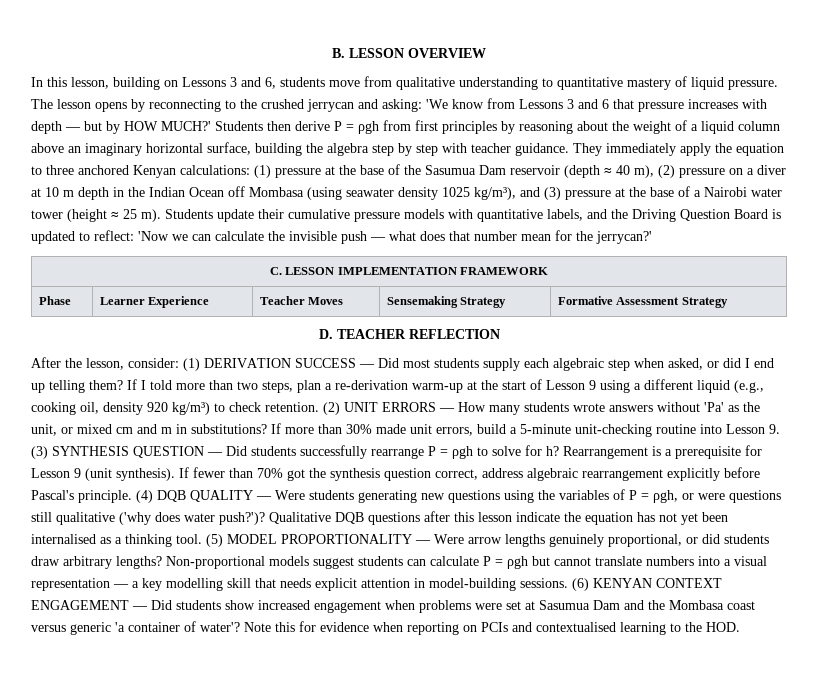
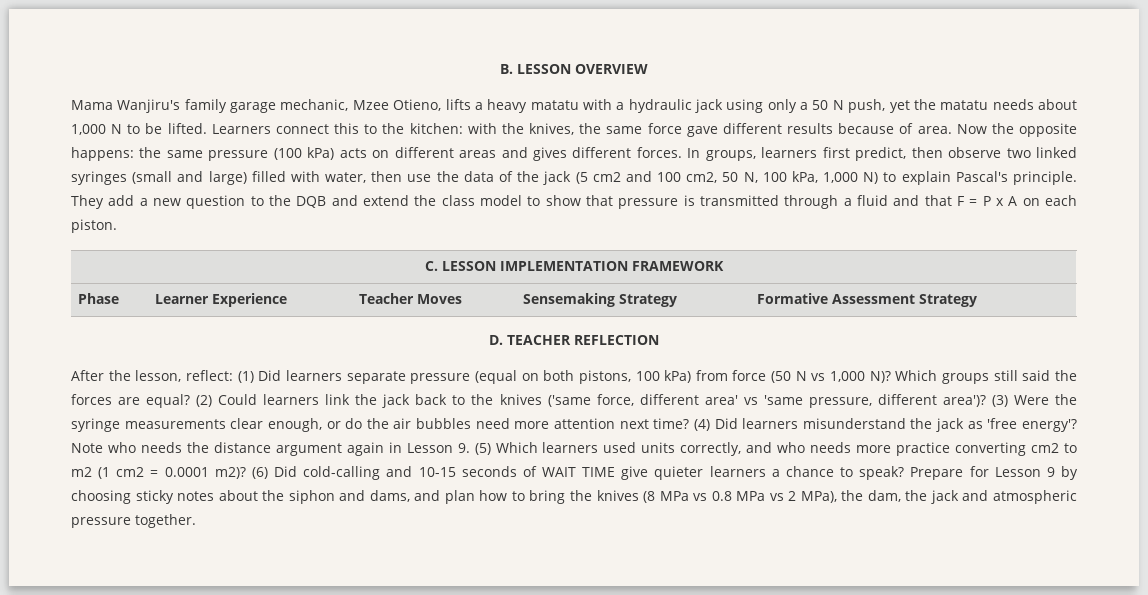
[31,76,778,90] [31,98,767,112] [31,120,780,134] [31,142,784,156] [31,164,786,178] [31,186,782,200] [31,209,781,222] [31,230,652,244] In this lesson, building on Lessons 3 and 6, students move from qualitative understanding to quantitative mastery of liquid pressure. The lesson opens by reconnecting to the crushed jerrycan and asking: 'We know from Lessons 3 and 6 that pressure increases with depth — but by HOW MUCH?' Students then derive P = ρgh from first principles by reasoning about the weight of a liquid column above an imaginary horizontal surface, building the algebra step by step with teacher guidance. They immediately apply the equation to three anchored Kenyan calculations: (1) pressure at the base of the Sasumua Dam reservoir (depth ≈ 40 m), (2) pressure on a diver at 10 m depth in the Indian Ocean off Mombasa (using seawater density 1025 kg/m³), and (3) pressure at the base of a Nairobi water tower (height ≈ 25 m). Students update their cumulative pressure models with quantitative labels, and the Driving Question Board is updated to reflect: 'Now we can calculate the invisible push — what does that number mean for the jerrycan?' -> [71,99,1078,113] [71,123,1077,137] [71,147,1078,161] [71,171,1078,185] [71,195,1078,209] [71,219,117,233] Mama Wanjiru's family garage mechanic, Mzee Otieno, lifts a heavy matatu with a hydraulic jack using only a 50 N push, yet the matatu needs about 1,000 N to be lifted. Learners connect this to the kitchen: with the knives, the same force gave different results because of area. Now the opposite happens: the same pressure (100 kPa) acts on different areas and gives different forces. In groups, learners first predict, then observe two linked syringes (small and large) filled with water, then use the data of the jack (5 cm2 and 100 cm2, 50 N, 100 kPa, 1,000 N) to explain Pascal's principle. They add a new question to the DQB and extend the class model to show that pressure is transmitted through a fluid and that F = P x A on each piston.
[128,358,774,371] [31,379,764,393] [31,402,760,415] [31,423,780,437] [31,445,762,459] [31,467,760,481] [31,489,781,503] [31,511,728,525] [31,534,769,547] [31,556,767,569] [31,578,722,591] [31,600,755,613] [31,621,740,635] consider: (1) DERIVATION SUCCESS — Did most students supply each algebraic step when asked, or did I end up telling them? If I told more than two steps, plan a re-derivation warm-up at the start of Lesson 9 using a different liquid (e.g., cooking oil, density 920 kg/m³) to check retention. (2) UNIT ERRORS — How many students wrote answers without 'Pa' as the unit, or mixed cm and m in substitutions? If more than 30% made unit errors, build a 5-minute unit-checking routine into Lesson 9. (3) SYNTHESIS QUESTION — Did students successfully rearrange P = ρgh to solve for h? Rearrangement is a prerequisite for Lesson 9 (unit synthesis). If fewer than 70% got the synthesis question correct, address algebraic rearrangement explicitly before Pascal's principle. (4) DQB QUALITY — Were students generating new questions using the variables of P = ρgh, or were questions still qualitative ('why does water push?')? Qualitative DQB questions after this lesson indicate the equation has not yet been internalised as a thinking tool. (5) MODEL PROPORTIONALITY — Were arrow lengths genuinely proportional, or did students draw arbitrary lengths? Non-proportional models suggest students can calculate P = ρgh but cannot translate numbers into a visual representation — a key modelling skill that needs explicit attention in model-building sessions. (6) KENYAN CONTEXT ENGAGEMENT — Did students show increased engagement when problems were set at Sasumua Dam and the Mombasa coast versus generic 'a container of water'? Note this for evidence when reporting on PCIs and contextualised learning to the HOD. -> [185,370,1078,384] [71,394,1077,408] [71,418,1077,432] [71,442,1077,456] [71,466,1079,480] [71,490,1078,504] [71,514,196,528] reflect: (1) Did learners separate pressure (equal on both pistons, 100 kPa) from force (50 N vs 1,000 N)? Which groups still said the forces are equal? (2) Could learners link the jack back to the knives ('same force, different area' vs 'same pressure, different area')? (3) Were the syringe measurements clear enough, or do the air bubbles need more attention next time? (4) Did learners misunderstand the jack as 'free energy'? Note who needs the distance argument again in Lesson 9. (5) Which learners used units correctly, and who needs more practice converting cm2 to m2 (1 cm2 = 0.0001 m2)? (6) Did cold-calling and 10-15 seconds of WAIT TIME give quieter learners a chance to speak? Prepare for Lesson 9 by choosing sticky notes about the siphon and dams, and plan how to bring the knives (8 MPa vs 0.8 MPa vs 2 MPa), the dam, the jack and atmospheric pressure together.

